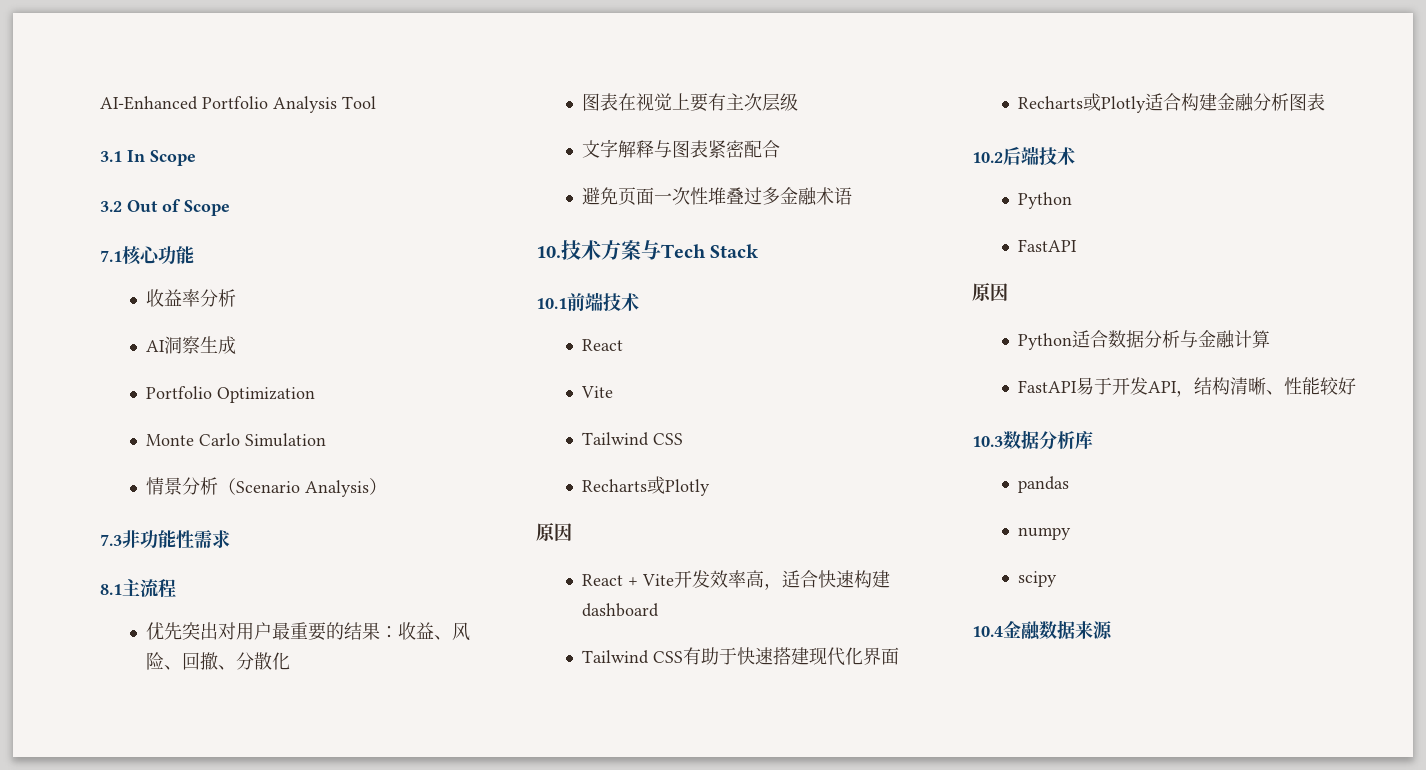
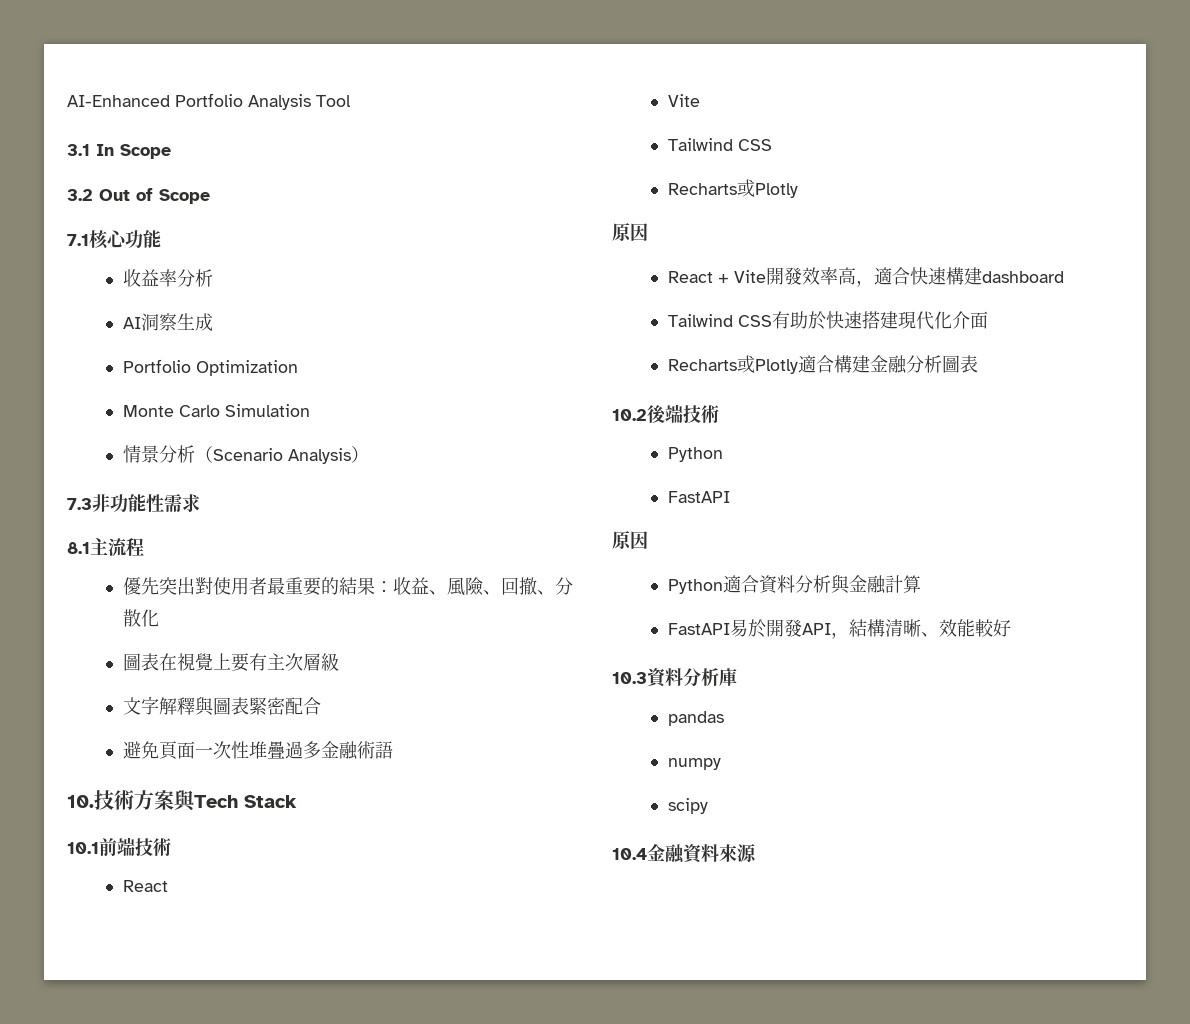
[146,622,273,640] 优先突出对用户 -> [122,577,267,595] 優先突出對使用者
[344,622,363,640] 结 -> [338,577,357,595] 結
[452,622,471,641] [146,652,165,670] 风险 -> [446,577,483,596] 風險
[582,93,673,111] 图表在视觉 -> [122,653,213,671] 圖表在視覺
[762,93,799,112] 层级 -> [302,653,339,671] 層級
[636,140,727,158] 释与图表紧 -> [176,696,267,716] 釋與圖表緊
[618,187,637,206] 页 -> [158,741,178,760] 頁
[726,187,853,206] 叠过多金融术语 -> [266,741,393,760] 疊過多金融術語
[581,240,661,260] 术方案与 -> [114,790,197,812] 術方案與
[621,293,639,311] 术 -> [153,838,171,856] 術
[674,570,711,588] 开发 -> [765,267,802,285] 開發
[782,570,873,588] 适合快速构 -> [873,267,964,285] 適合快速構
[719,647,738,665] 于 -> [807,311,826,330] 於
[809,647,882,666] 现代化界 -> [897,311,970,330] 現代化介
[1145,93,1200,111] 适合构 -> [797,355,852,373] 適合構
[1289,93,1308,111] 图 -> [941,355,960,373] 圖
[1003,146,1075,165] 后端技术 -> [647,404,719,423] 後端技術
[1072,330,1271,349] [1018,377,1340,397] 适合数据分析与金融计算 // FastAPI易于开发API，结构清晰、性能较 -> [722,574,921,594] [667,619,994,639] 適合資料分析與金融計算 // FastAPI易於開發API，結構清晰、效能較
[1003,430,1093,450] 数据分析库 -> [647,668,737,687] 資料分析庫
[1039,620,1093,639] 数据来 -> [683,844,737,863] 資料來

